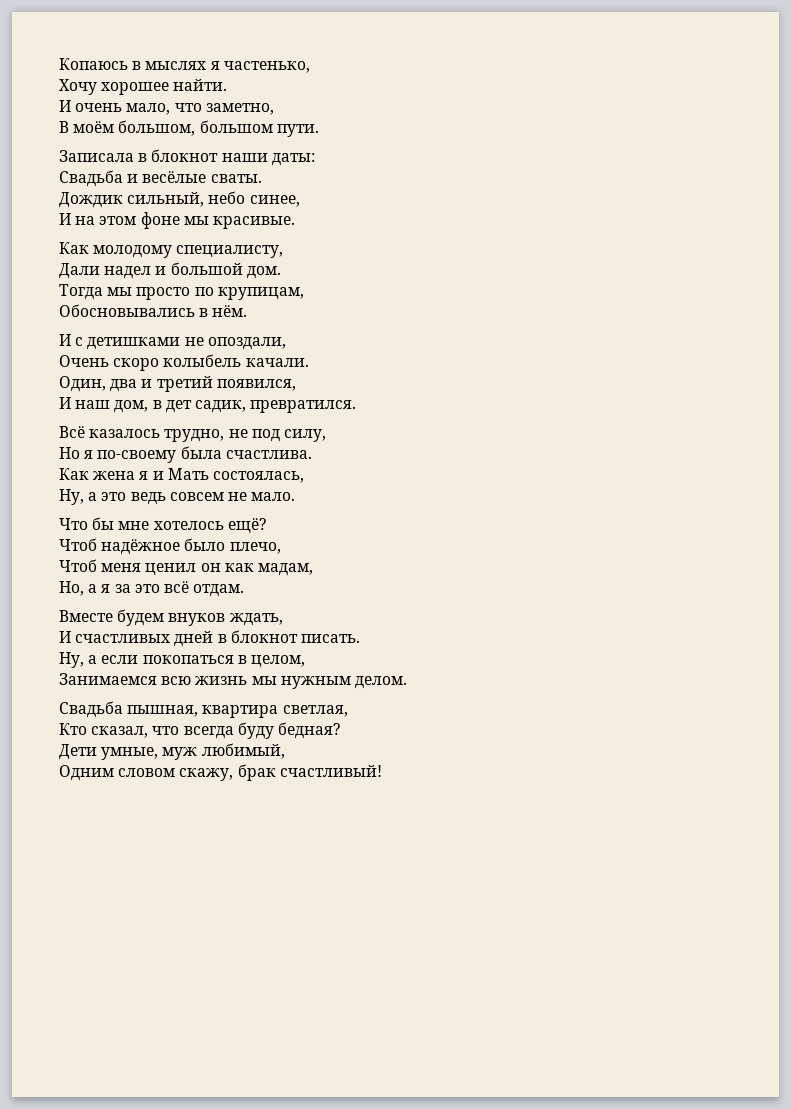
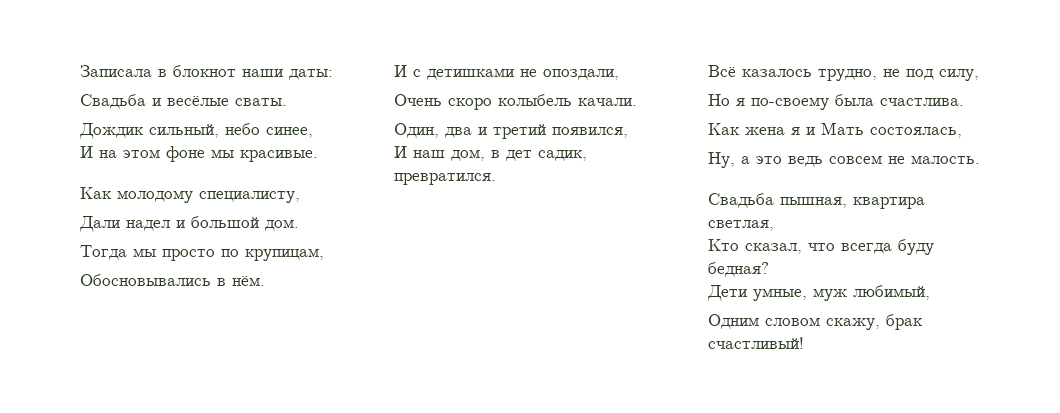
[59,58,310,73] [59,79,228,95] [59,100,274,115] [59,120,319,137] Копаюсь в мыслях я частенько, // Хочу хорошее найти. // И очень мало, что заметно, // В моём большом, большом пути. // -> (80, 71) none
[251,492,296,501] [59,517,266,534] [59,538,281,555] [59,559,313,576] [59,581,245,597] [59,609,283,626] [59,630,360,647] [59,652,305,668] [59,673,407,689] мало. // Что бы мне хотелось ещё? // Чтоб надёжное было плечо, // Чтоб меня ценил он как мадам, // Но, а я за это всё отдам. // Вместе будем внуков ждать, // И счастливых дней в блокнот писать. // Ну, а если покопаться в целом, // Занимаемся всю жизнь мы нужным делом. -> [911,155,980,164] малость.

